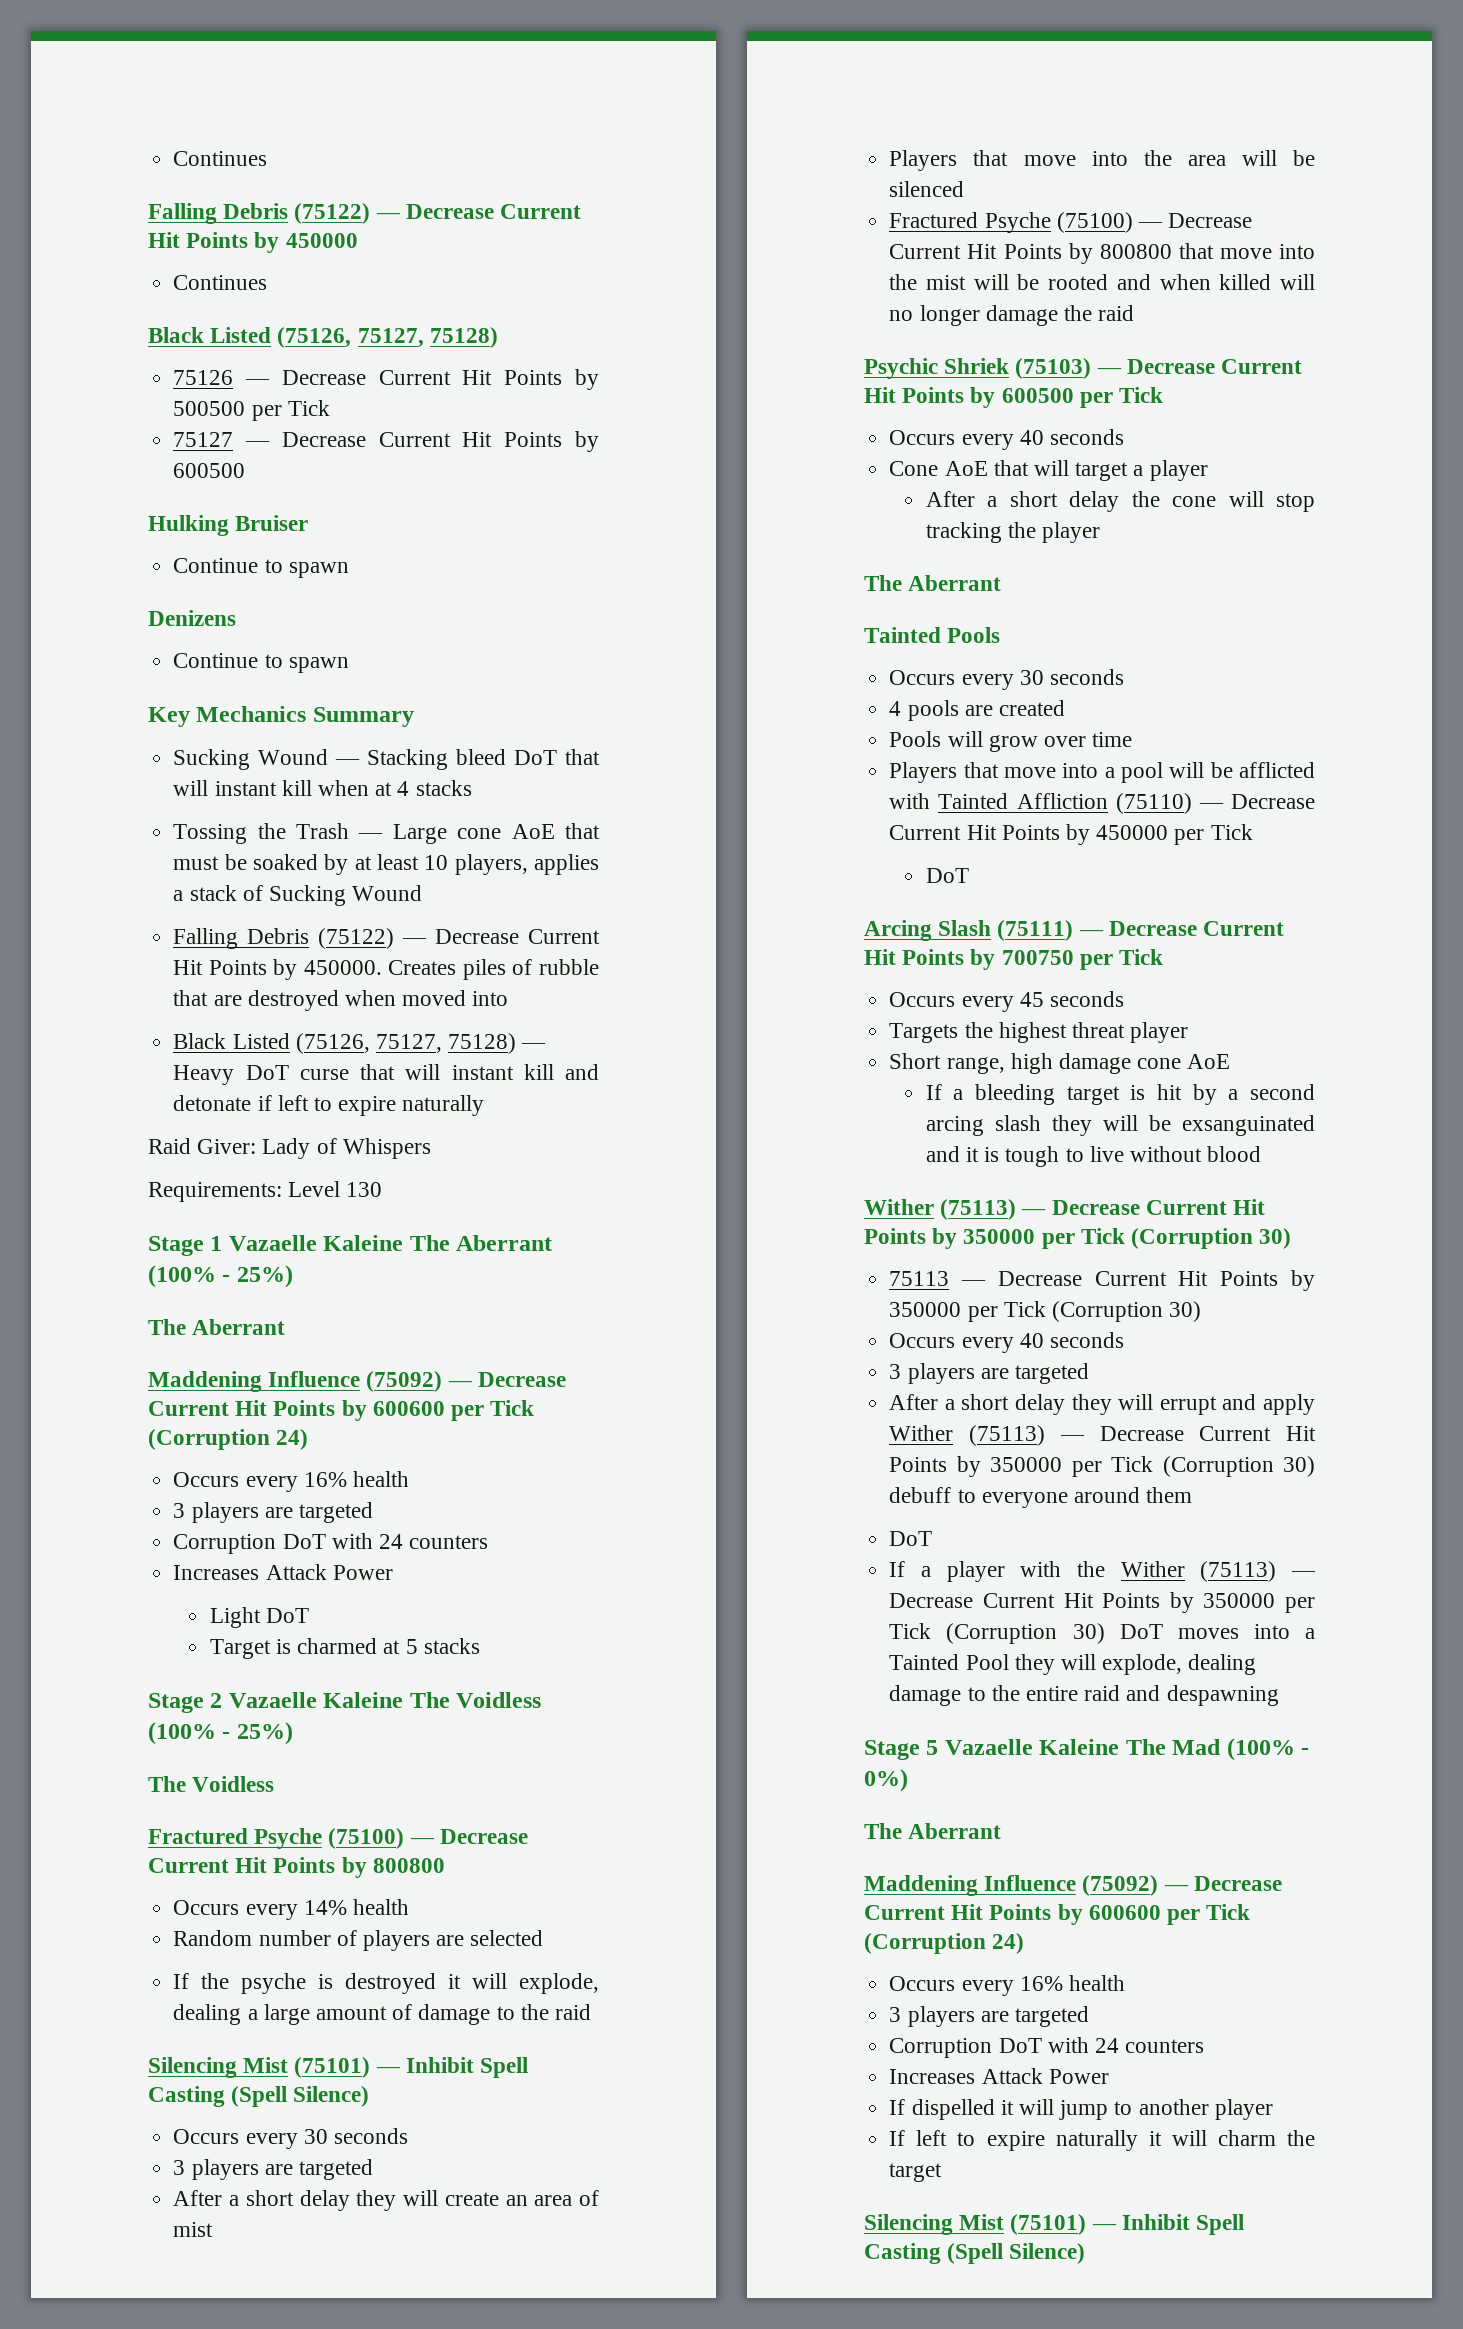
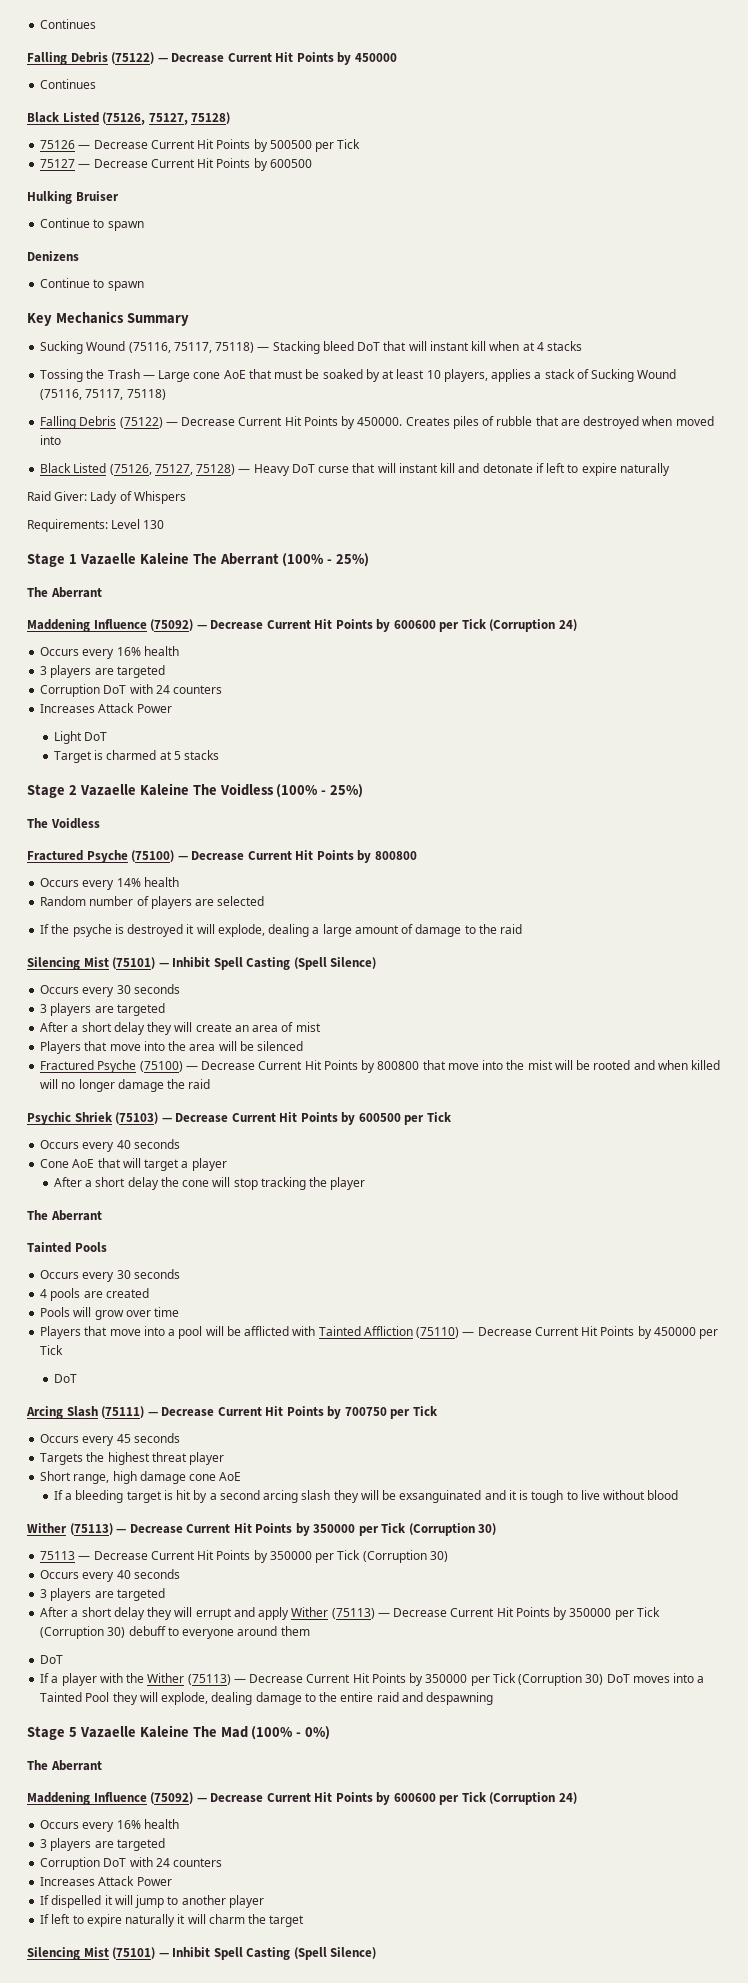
(329, 757) none -> [128,342,255,353] (75116, 75117, 75118)
(423, 893) none -> [40,389,166,400] (75116, 75117, 75118)

